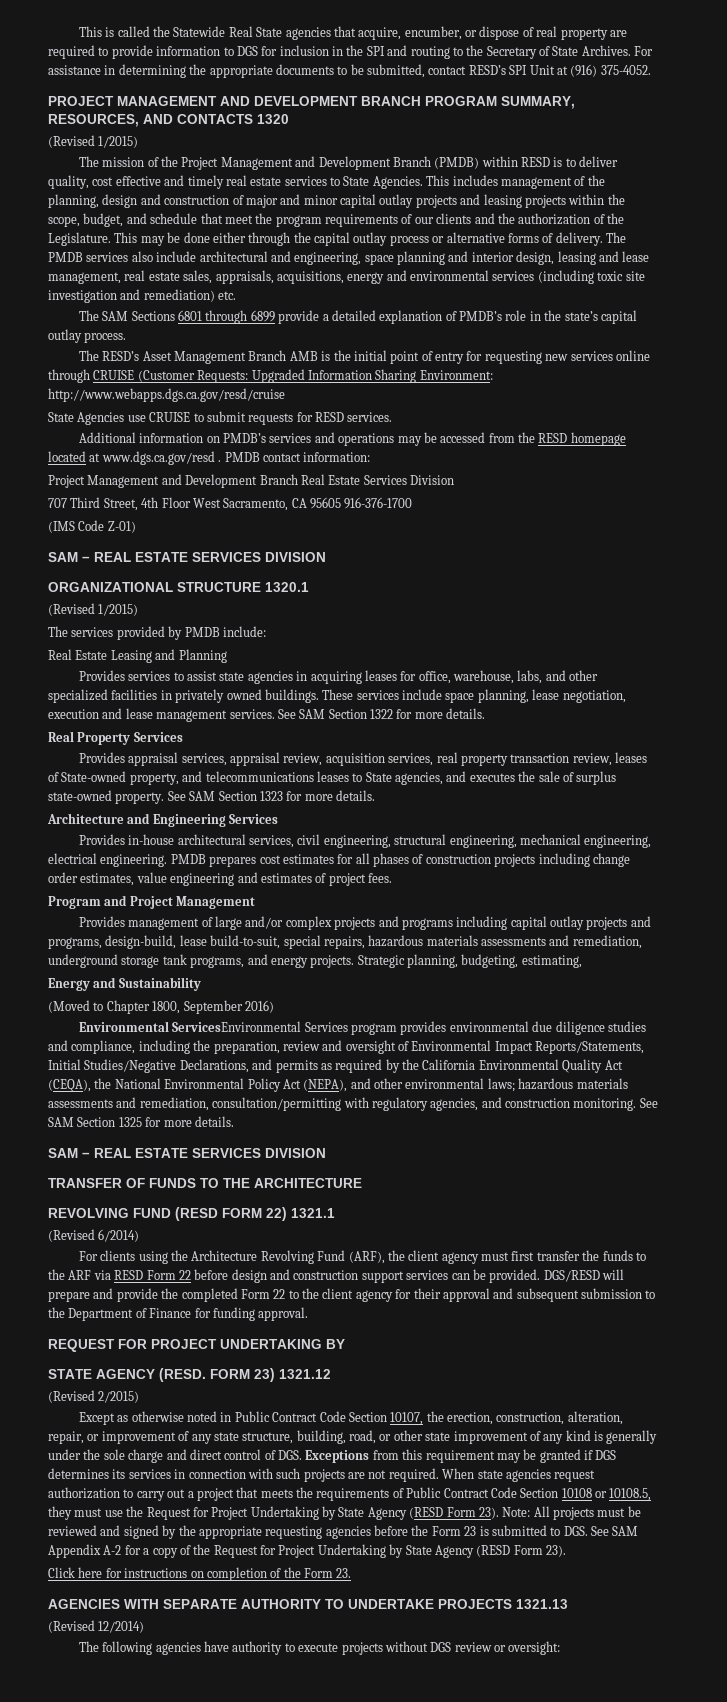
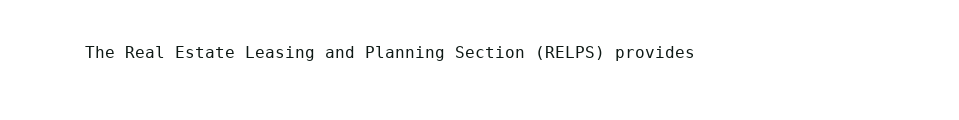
[78,26,627,40] [48,45,654,59] [48,64,651,78] [48,96,575,109] [48,114,289,127] [48,135,139,148] [78,156,619,170] [48,175,605,189] [48,194,625,208] [48,213,624,227] [48,232,626,246] [48,251,650,265] [48,270,645,284] [48,289,237,303] [78,310,637,324] [48,329,127,343] [78,350,650,364] [48,369,493,383] [48,388,285,402] [48,411,393,425] [78,432,626,446] [48,451,371,465] [48,474,454,488] [48,497,413,511] [48,520,136,533] [48,552,326,562] [48,582,309,592] [48,603,139,616] [48,626,266,640] This is called the Statewide Real State agencies that acquire, encumber, or dispose of real property are required to provide information to DGS for inclusion in the SPI and routing to the Secretary of State Archives. For assistance in determining the appropriate documents to be submitted, contact RESD’s SPI Unit at (916) 375-4052. // PROJECT MANAGEMENT AND DEVELOPMENT BRANCH PROGRAM SUMMARY, RESOURCES, AND CONTACTS 1320 // (Revised 1/2015) // The mission of the Project Management and Development Branch (PMDB) within RESD is to deliver quality, cost effective and timely real estate services to State Agencies. This includes management of the planning, design and construction of major and minor capital outlay projects and leasing projects within the scope, budget, and schedule that meet the program requirements of our clients and the authorization of the Legislature. This may be done either through the capital outlay process or alternative forms of delivery. The PMDB services also include architectural and engineering, space planning and interior design, leasing and lease management, real estate sales, appraisals, acquisitions, energy and environmental services (including toxic site investigation and remediation) etc. // The SAM Sections 6801 through 6899 provide a detailed explanation of PMDB’s role in the state’s capital outlay process. // The RESD’s Asset Management Branch AMB is the initial point of entry for requesting new services online through CRUISE (Customer Requests: Upgraded Information Sharing Environment: http://www.webapps.dgs.ca.gov/resd/cruise // State Agencies use CRUISE to submit requests for RESD services. // Additional information on PMDB’s services and operations may be accessed from the RESD homepage located at www.dgs.ca.gov/resd . PMDB contact information: // Project Management and Development Branch Real Estate Services Division // 707 Third Street, 4th Floor West Sacramento, CA 95605 916-376-1700 // (IMS Code Z-01) // SAM – REAL ESTATE SERVICES DIVISION // ORGANIZATIONAL STRUCTURE 1320.1 // (Revised 1/2015) // The services provided by PMDB include: // -> [85,46,115,58] The
[78,670,599,684] [48,689,626,703] [48,708,486,722] [48,731,183,745] [78,752,648,766] [48,771,617,785] [48,790,375,804] [47,813,279,827] [78,834,652,848] [48,853,630,867] [48,872,392,886] [48,895,256,909] [78,916,651,930] [48,935,642,949] [48,954,582,968] [48,977,201,991] [48,1000,274,1014] [78,1021,646,1035] [48,1040,645,1054] [48,1059,623,1073] [48,1078,628,1092] [48,1097,658,1111] [48,1116,234,1127] [48,1148,326,1158] [48,1178,362,1188] [48,1207,335,1221] [48,1229,140,1242] [78,1250,646,1264] [48,1269,624,1283] [48,1288,656,1302] [48,1307,309,1321] [48,1339,345,1352] [48,1368,331,1382] [48,1390,140,1403] [78,1411,623,1425] [48,1430,658,1444] [48,1449,617,1463] [48,1468,596,1482] [48,1487,652,1501] [48,1506,641,1520] [48,1525,639,1539] [48,1544,566,1558] [48,1567,352,1581] [48,1599,568,1609] [48,1620,145,1633] [78,1641,561,1655] // Provides services to assist state agencies in acquiring leases for office, warehouse, labs, and other specialized facilities in privately owned buildings. These services include space planning, lease negotiation, execution and lease management services. See SAM Section 1322 for more details. // Real Property Services // Provides appraisal services, appraisal review, acquisition services, real property transaction review, leases of State-owned property, and telecommunications leases to State agencies, and executes the sale of surplus state-owned property. See SAM Section 1323 for more details. // Architecture and Engineering Services // Provides in-house architectural services, civil engineering, structural engineering, mechanical engineering, electrical engineering. PMDB prepares cost estimates for all phases of construction projects including change order estimates, value engineering and estimates of project fees. // Program and Project Management // Provides management of large and/or complex projects and programs including capital outlay projects and programs, design-build, lease build-to-suit, special repairs, hazardous materials assessments and remediation, underground storage tank programs, and energy projects. Strategic planning, budgeting, estimating, // Energy and Sustainability // (Moved to Chapter 1800, September 2016) // Environmental ServicesEnvironmental Services program provides environmental due diligence studies and compliance, including the preparation, review and oversight of Environmental Impact Reports/Statements, Initial Studies/Negative Declarations, and permits as required by the California Environmental Quality Act (CEQA), the National Environmental Policy Act (NEPA), and other environmental laws; hazardous materials assessments and remediation, consultation/permitting with regulatory agencies, and construction monitoring. See SAM Section 1325 for more details. // SAM – REAL ESTATE SERVICES DIVISION // TRANSFER OF FUNDS TO THE ARCHITECTURE // REVOLVING FUND (RESD FORM 22) 1321.1 // (Revised 6/2014) // For clients using the Architecture Revolving Fund (ARF), the client agency must first transfer the funds to the ARF via RESD Form 22 before design and construction support services can be provided. DGS/RESD will prepare and provide the completed Form 22 to the client agency for their approval and subsequent submission to the Department of Finance for funding approval. // REQUEST FOR PROJECT UNDERTAKING BY // STATE AGENCY (RESD. FORM 23) 1321.12 // (Revised 2/2015) // Except as otherwise noted in Public Contract Code Section 10107, the erection, construction, alteration, repair, or improvement of any state structure, building, road, or other state improvement of any kind is generally under the sole charge and direct control of DGS. Exceptions from this requirement may be granted if DGS determines its services in connection with such projects are not required. When state agencies request authorization to carry out a project that meets the requirements of Public Contract Code Section 10108 or 10108.5, they must use the Request for Project Undertaking by State Agency (RESD Form 23). Note: All projects must be reviewed and signed by the appropriate requesting agencies before the Form 23 is submitted to DGS. See SAM Appendix A-2 for a copy of the Request for Project Undertaking by State Agency (RESD Form 23). // Click here for instructions on completion of the Form 23. // AGENCIES WITH SEPARATE AUTHORITY TO UNDERTAKE PROJECTS 1321.13 // (Revised 12/2014) // The following agencies have authority to execute projects without DGS review or oversight: -> [455,46,695,61] Section (RELPS) provides

